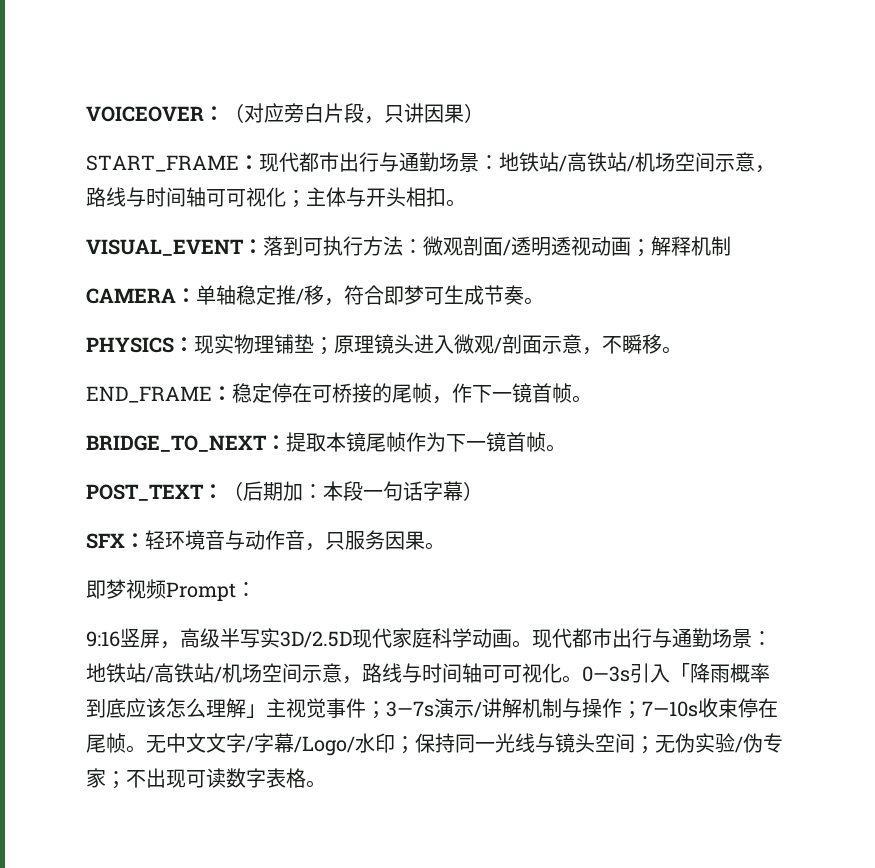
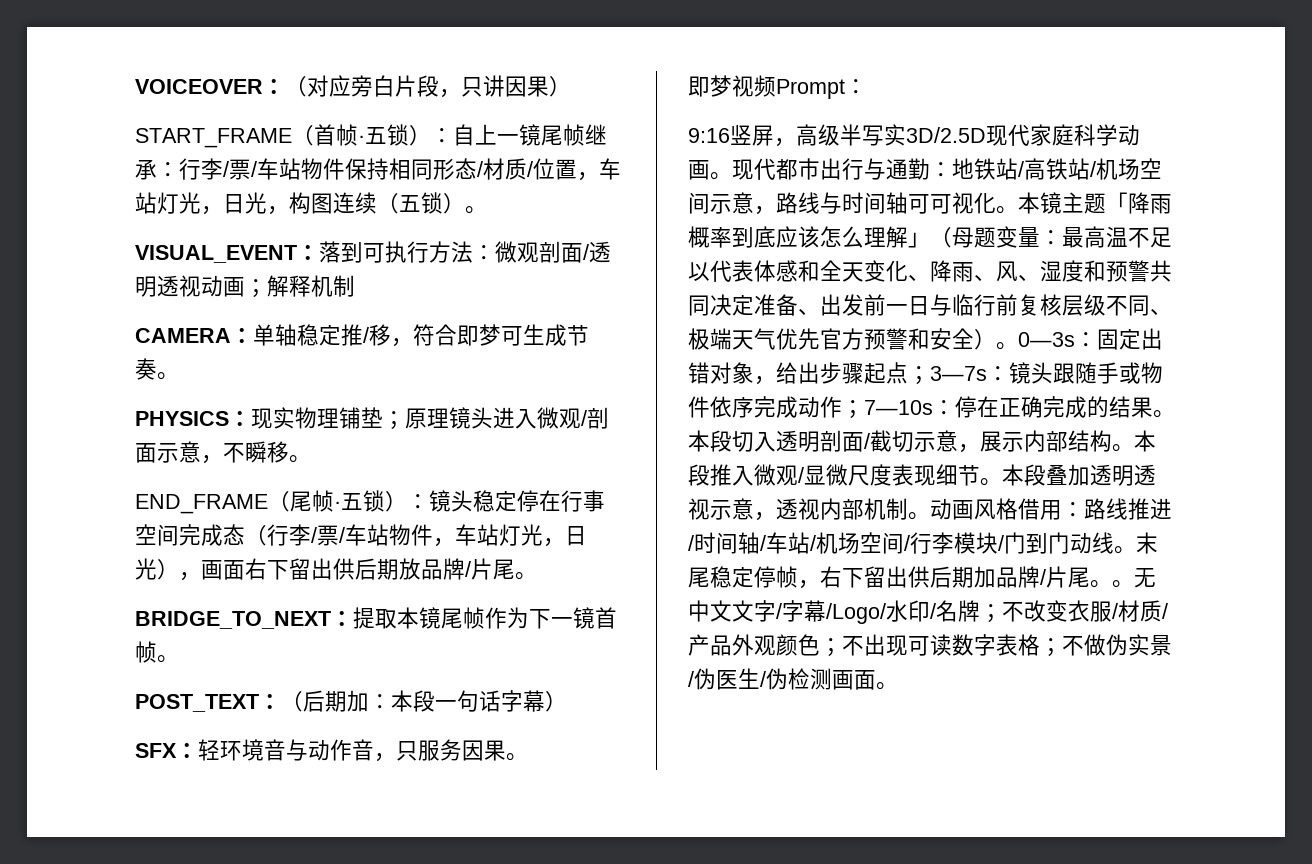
[239,152,775,173] [86,187,446,208] ：现代都市出行与通勤场景：地铁站/高铁站/机场空间示意，路线与时间轴可可视化；主体与开头相扣 -> [292,124,607,146] [135,158,621,181] [135,192,465,215] （首帧·五锁）：自上一镜尾帧继承：行李/票/车站物件保持相同形态/材质/位置，车站灯光，日光，构图连续（五锁）
[212,383,572,404] ：稳定停在可桥接的尾帧，作下一镜首帧 -> [268,490,605,512] [135,524,587,547] [135,558,515,581] （尾帧·五锁）：镜头稳定停在行事空间完成态（行李/票/车站物件，车站灯光，日光），画面右下留出供后期放品牌/片尾
[712,628,752,648] 场景 -> (930, 169) none
[582,663,670,683] 0—3s引入 -> [1018,192,1106,214] 本镜主题
[266,698,778,719] [86,733,126,753] 主视觉事件；3—7s演示/讲解机制与操作；7—10s收束停在尾帧 -> [930,226,1172,248] [688,260,1172,282] [688,294,1172,316] [688,328,1163,350] [688,362,1163,385] [688,396,1175,419] [688,430,1156,453] [688,464,1156,486] [688,498,1172,521] [688,532,1158,554] [688,566,1112,589] （母题变量：最高温不足以代表体感和全天变化、降雨、风、湿度和预警共同决定准备、出发前一日与临行前复核层级不同、极端天气优先官方预警和安全）。0—3s：固定出错对象，给出步骤起点；3—7s：镜头跟随手或物件依序完成动作；7—10s：停在正确完成的结果。本段切入透明剖面/截切示意，展示内部结构。本段推入微观/显微尺度表现细节。本段叠加透明透视示意，透视内部机制。动画风格借用：路线推进/时间轴/车站/机场空间/行李模块/门到门动线。末尾稳定停帧，右下留出供后期加品牌/片尾。
[395,733,783,754] [86,768,106,788] ；保持同一光线与镜头空间；无伪实验/伪专家 -> [930,600,1168,623] [688,634,820,656] /名牌；不改变衣服/材质/产品外观颜色
(306, 778) none -> [1040,634,1172,657] [688,668,876,690] ；不做伪实景/伪医生/伪检测画面

